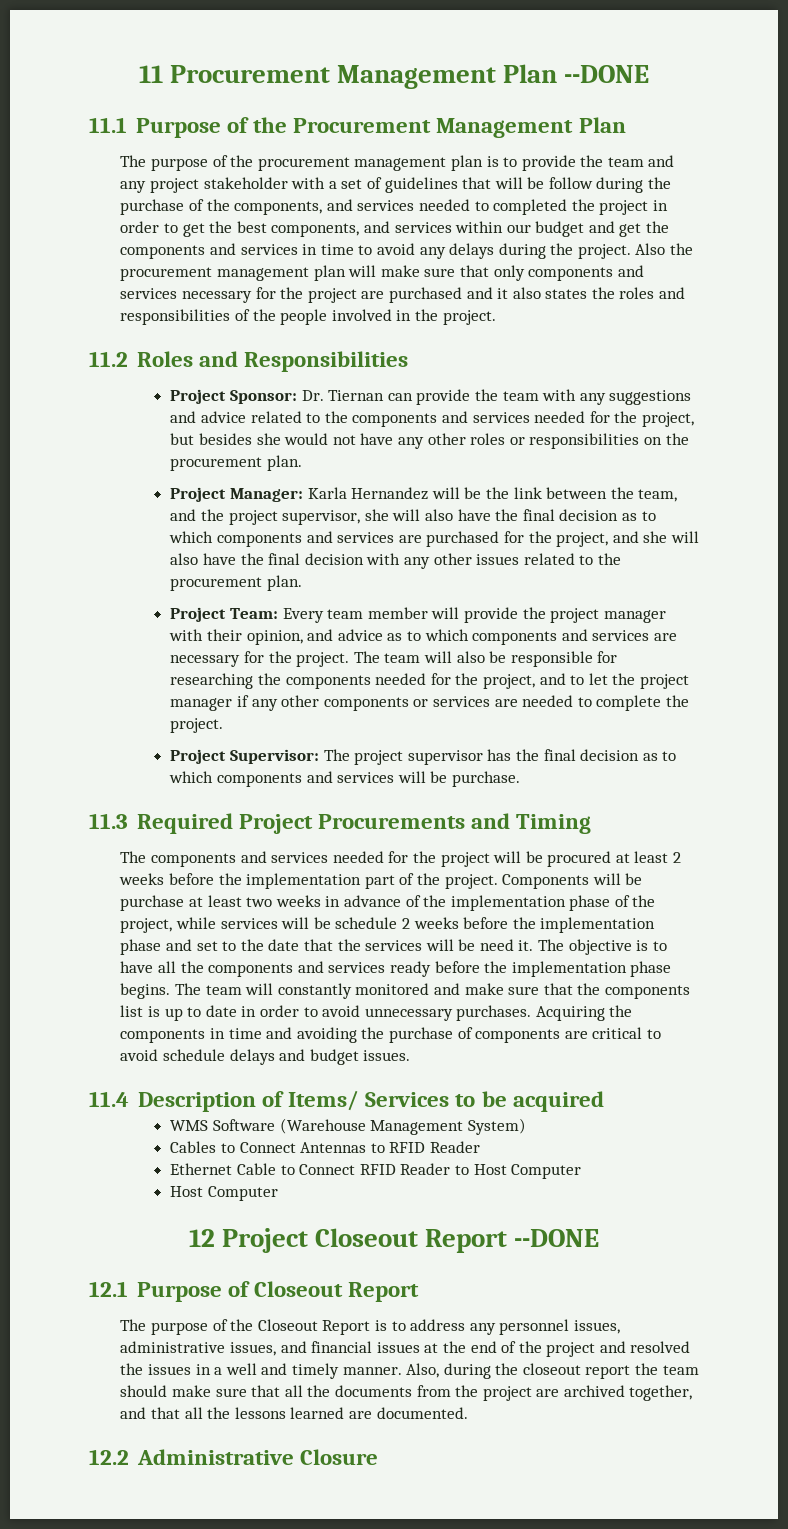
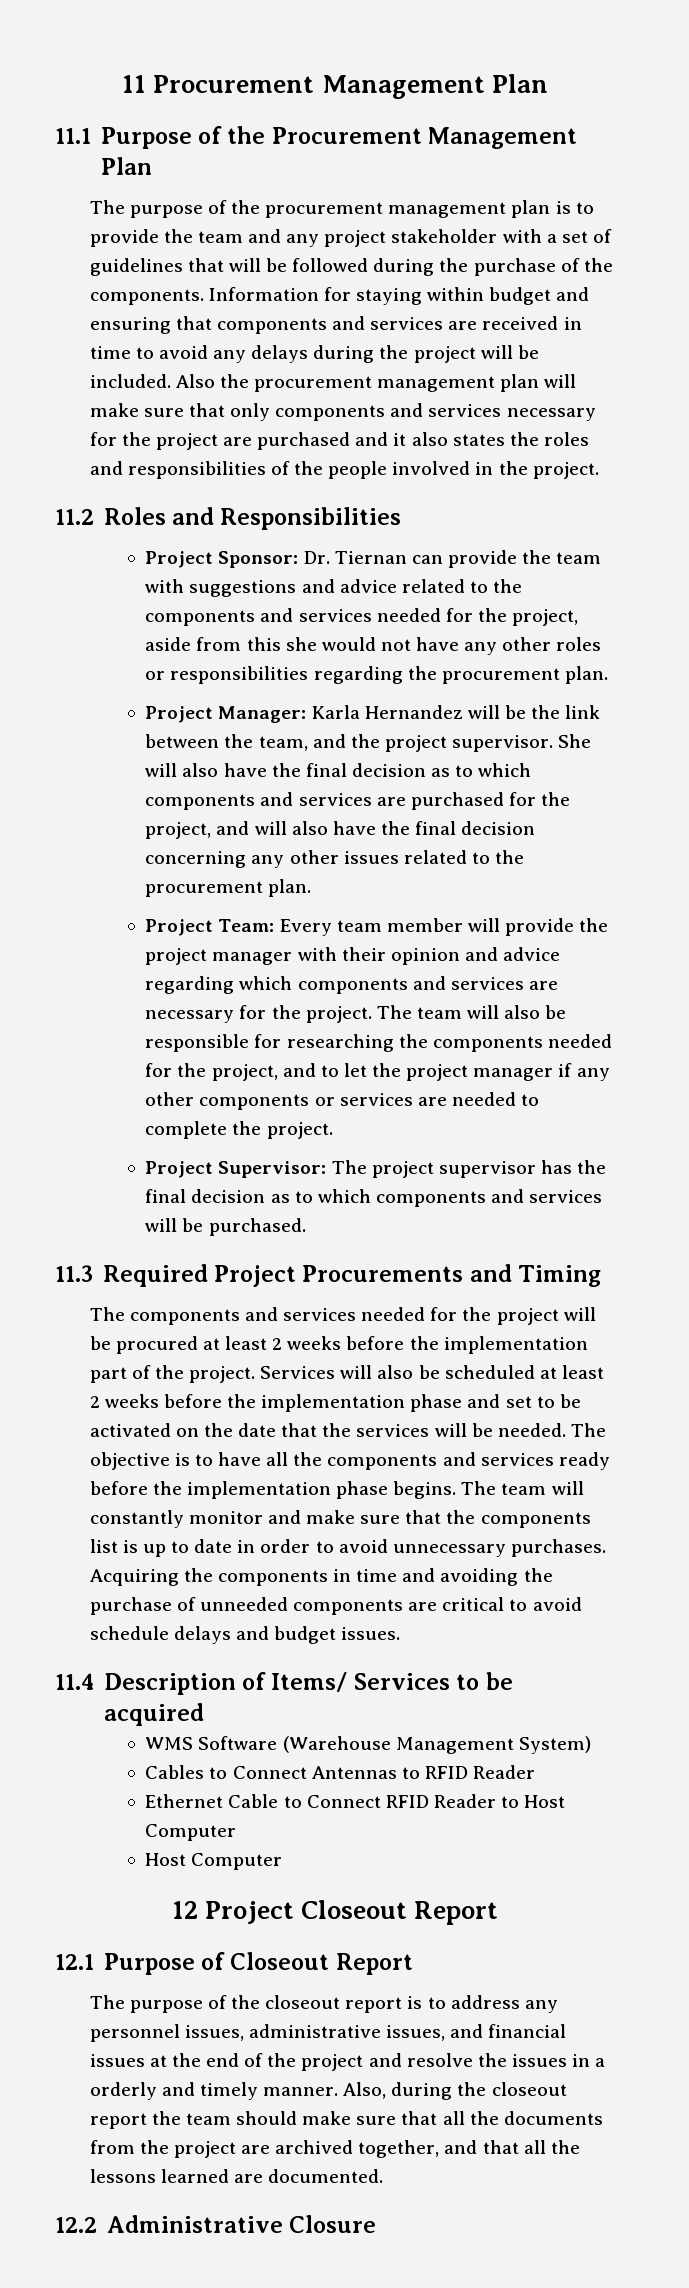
[564,65,650,83] --DONE -> (548, 83) none
[548,177,593,189] follow -> [292,258,369,272] followed
[234,199,668,215] [120,221,670,237] [120,243,298,259] components, and services needed to completed the project in order to get the best components, and services within our budget and get the components and services -> [89,287,590,305] [89,316,559,334] components. Information for staying within budget and ensuring that components and services are received
[577,244,631,259] project. -> [413,345,539,363] [89,374,171,388] project will be included.
[579,393,606,405] any -> (185, 586) none
[170,433,253,445] but besides -> [145,637,281,651] aside from this
[643,437,662,445] on -> [313,666,403,684] regarding
[282,509,389,525] supervisor, she -> [452,734,592,752] supervisor. She
[643,531,699,543] [170,553,401,565] she will also have the final decision with -> [254,821,536,835] [145,851,247,868] will also have the final decision concerning
[246,629,422,645] opinion, and advice as to -> [390,947,561,965] [145,976,235,994] opinion and advice regarding
[452,771,521,787] purchase. -> [208,1218,306,1236] purchased.
[502,873,643,889] [120,895,656,911] [120,917,398,933] Components will be purchase at least two weeks in advance of the implementation phase of the project, while services will be schedule -> [260,1365,604,1379] Services will also be scheduled at least
(237, 946) none -> [559,1394,581,1408] [89,1423,199,1437] be activated on
[479,939,534,951] need it. -> [497,1423,566,1437] needed.
[355,983,430,995] monitored -> [188,1511,263,1524] monitor
(473, 1033) none -> [199,1597,288,1611] unneeded
[514,1229,600,1247] --DONE -> (499, 1913) none
[257,1319,371,1335] Closeout Report -> [265,1995,403,2013] closeout report
[630,1341,691,1353] resolved -> [406,2053,473,2067] resolve
[225,1363,257,1375] well -> [89,2082,157,2100] orderly

